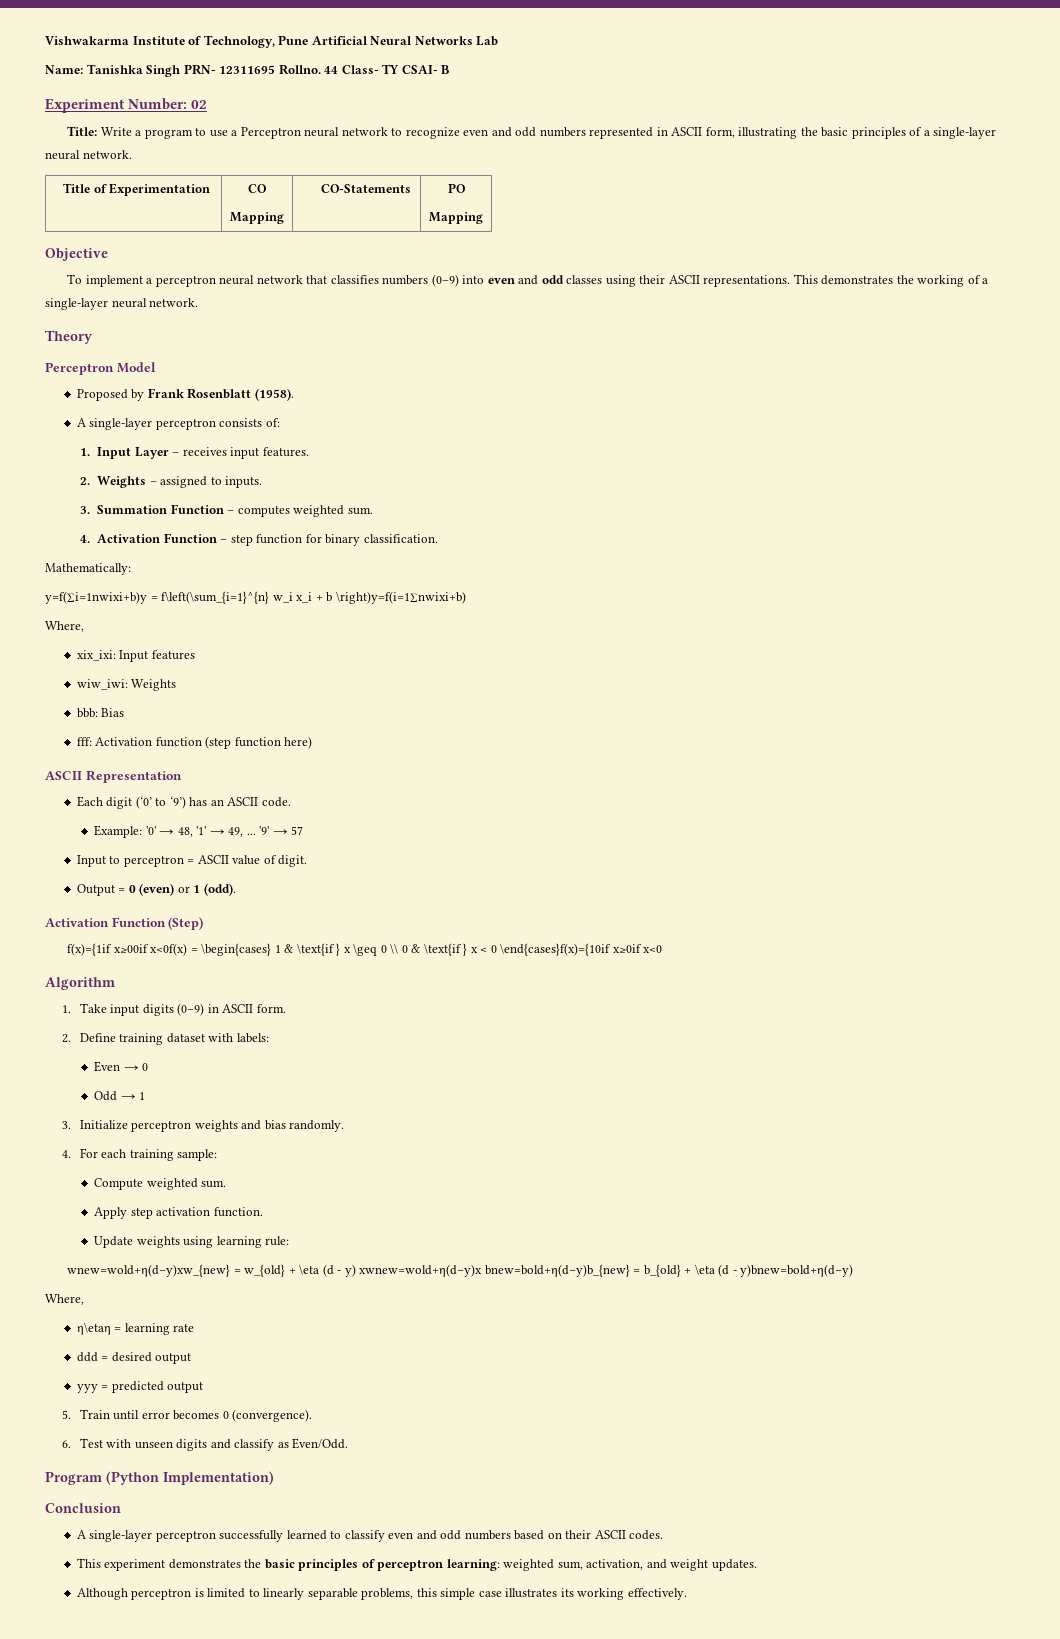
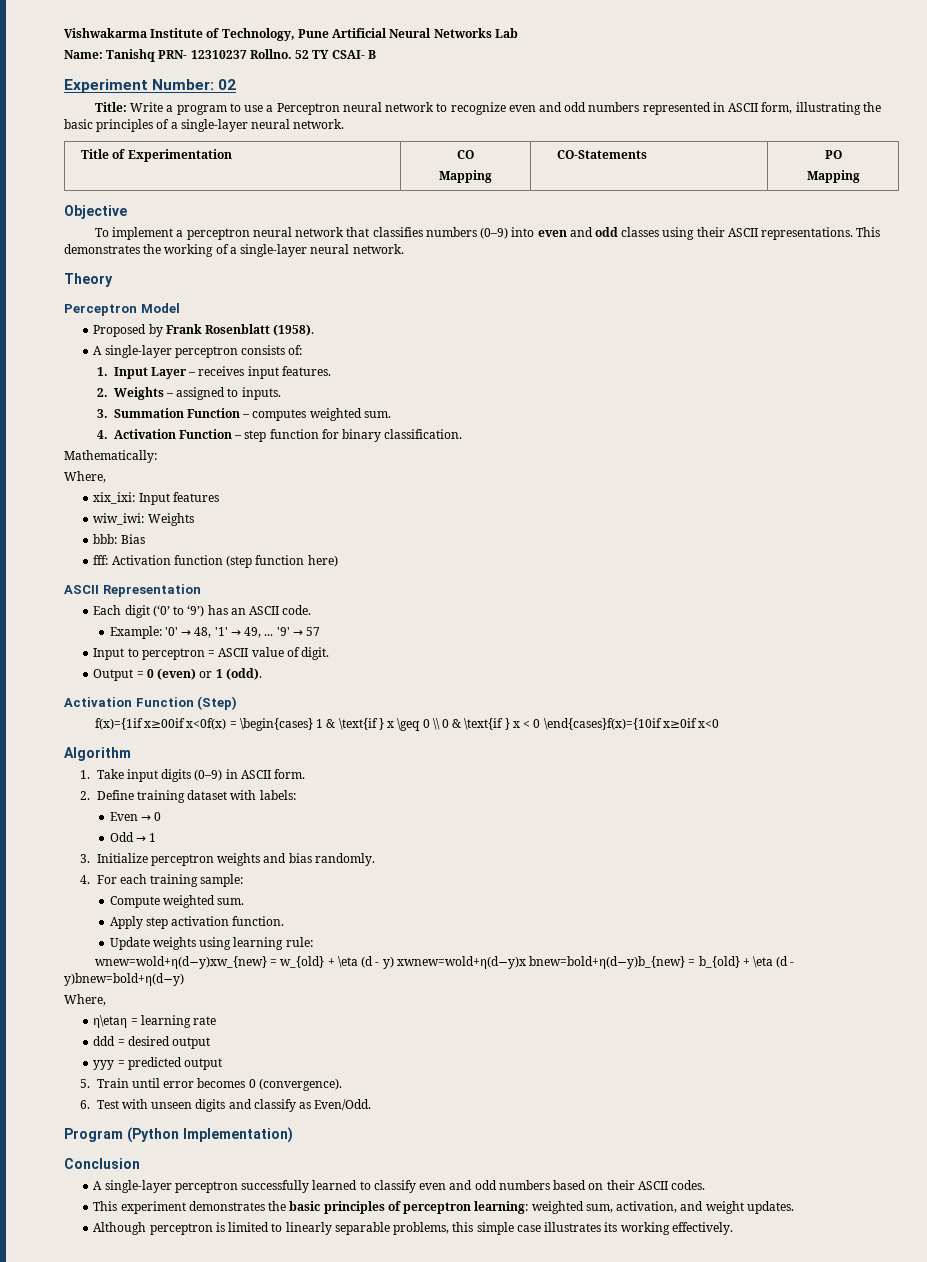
[86,64,379,77] Tanishka Singh PRN- 12311695 Rollno. 44 Class- -> [106,49,310,62] Tanishq PRN- 12310237 Rollno. 52
[45,591,466,604] // y=f(∑i=1nwixi+b)y = f\left(\sum_{i=1}^{n} w_i x_i + b \right)y=f(i=1∑nwixi+b) -> (157, 456) none

